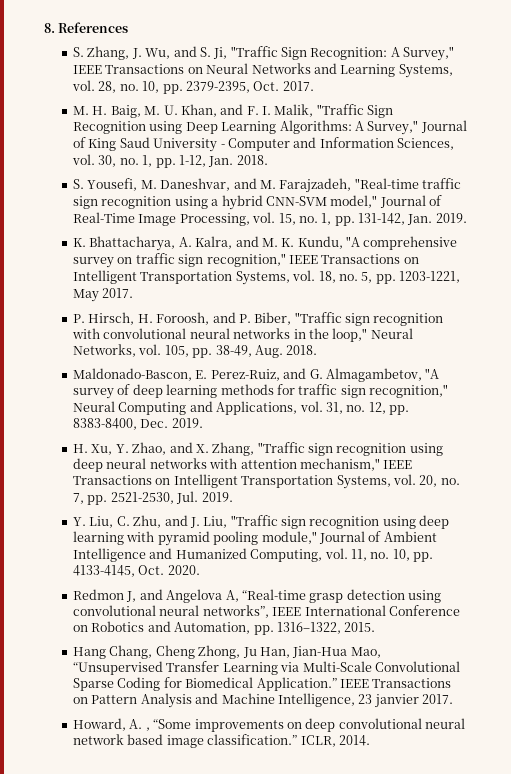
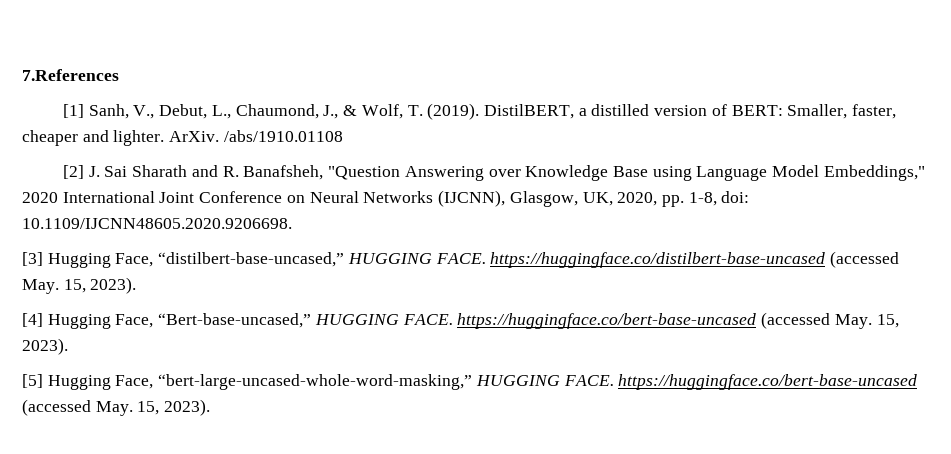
[44,22,129,33] [73,46,455,61] [73,63,453,78] [72,80,314,94] [73,104,394,118] [73,120,467,135] [73,137,455,152] [72,154,268,168] [73,178,462,193] [73,195,443,210] [73,212,467,226] [73,236,458,251] [73,253,419,268] [73,270,461,285] [73,288,134,302] [73,312,444,326] [72,328,413,342] [73,344,318,358] [73,368,440,382] [73,384,449,399] [73,401,410,415] [73,418,203,430] [73,442,443,456] [73,458,413,472] [73,474,460,489] [73,491,233,505] [73,515,450,529] [73,531,437,546] [73,548,434,562] [73,565,200,577] [73,589,442,603] [73,605,460,618] [73,621,376,635] [73,645,381,659] [73,661,460,675] [73,677,452,691] [73,693,454,708] [73,718,466,732] [73,734,370,748] 8. References // S. Zhang, J. Wu, and S. Ji, "Traffic Sign Recognition: A Survey," IEEE Transactions on Neural Networks and Learning Systems, vol. 28, no. 10, pp. 2379-2395, Oct. 2017. // M. H. Baig, M. U. Khan, and F. I. Malik, "Traffic Sign Recognition using Deep Learning Algorithms: A Survey," Journal of King Saud University - Computer and Information Sciences, vol. 30, no. 1, pp. 1-12, Jan. 2018. // S. Yousefi, M. Daneshvar, and M. Farajzadeh, "Real-time traffic sign recognition using a hybrid CNN-SVM model," Journal of Real-Time Image Processing, vol. 15, no. 1, pp. 131-142, Jan. 2019. // K. Bhattacharya, A. Kalra, and M. K. Kundu, "A comprehensive survey on traffic sign recognition," IEEE Transactions on Intelligent Transportation Systems, vol. 18, no. 5, pp. 1203-1221, May 2017. // P. Hirsch, H. Foroosh, and P. Biber, "Traffic sign recognition with convolutional neural networks in the loop," Neural Networks, vol. 105, pp. 38-49, Aug. 2018. // Maldonado-Bascon, E. Perez-Ruiz, and G. Almagambetov, "A survey of deep learning methods for traffic sign recognition," Neural Computing and Applications, vol. 31, no. 12, pp. 8383-8400, Dec. 2019. // H. Xu, Y. Zhao, and X. Zhang, "Traffic sign recognition using deep neural networks with attention mechanism," IEEE Transactions on Intelligent Transportation Systems, vol. 20, no. 7, pp. 2521-2530, Jul. 2019. // Y. Liu, C. Zhu, and J. Liu, "Traffic sign recognition using deep learning with pyramid pooling module," Journal of Ambient Intelligence and Humanized Computing, vol. 11, no. 10, pp. 4133-4145, Oct. 2020. // Redmon J, and Angelova A, “Real-time grasp detection using convolutional neural networks”, IEEE International Conference on Robotics and Automation, pp. 1316–1322, 2015. // Hang Chang, Cheng Zhong, Ju Han, Jian-Hua Mao, “Unsupervised Transfer Learning via Multi-Scale Convolutional Sparse Coding for Biomedical Application.” IEEE Transactions on Pattern Analysis and Machine Intelligence, 23 janvier 2017. // Howard, A. , “Some improvements on deep convolutional neural network based image classification.” ICLR, 2014. -> [22,69,119,81] [62,103,897,120] [22,130,343,146] [62,165,925,181] [22,190,750,207] [22,218,292,229] [22,251,900,268] [22,277,137,294] [22,312,899,329] [22,338,68,355] [22,374,918,390] [22,399,211,416] 7.References // [1] Sanh, V., Debut, L., Chaumond, J., & Wolf, T. (2019). DistilBERT, a distilled version of BERT: Smaller, faster, cheaper and lighter. ArXiv. /abs/1910.01108 // [2] J. Sai Sharath and R. Banafsheh, "Question Answering over Knowledge Base using Language Model Embeddings," 2020 International Joint Conference on Neural Networks (IJCNN), Glasgow, UK, 2020, pp. 1-8, doi: 10.1109/IJCNN48605.2020.9206698. // [3] Hugging Face, “distilbert-base-uncased,” HUGGING FACE. https://huggingface.co/distilbert-base-uncased (accessed May. 15, 2023). // [4] Hugging Face, “Bert-base-uncased,” HUGGING FACE. https://huggingface.co/bert-base-uncased (accessed May. 15, 2023). // [5] Hugging Face, “bert-large-uncased-whole-word-masking,” HUGGING FACE. https://huggingface.co/bert-base-uncased (accessed May. 15, 2023).

